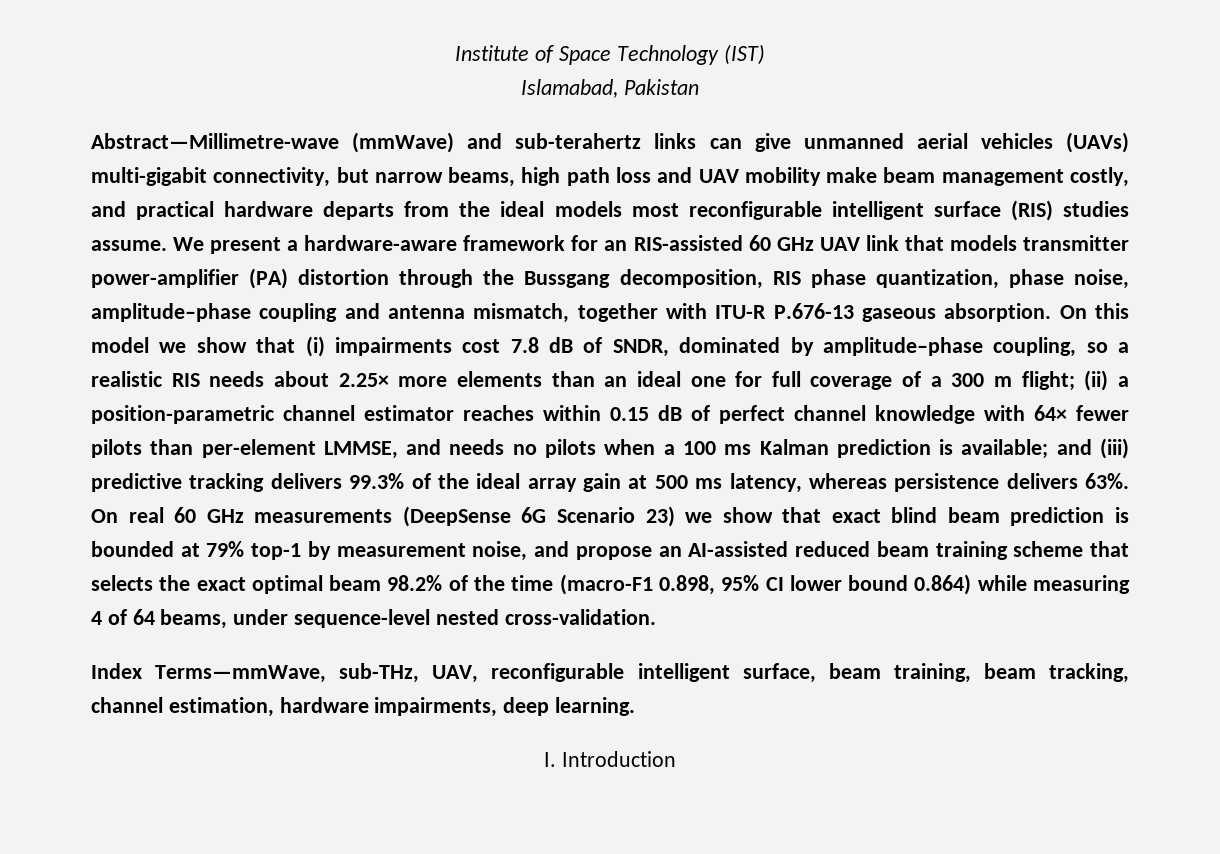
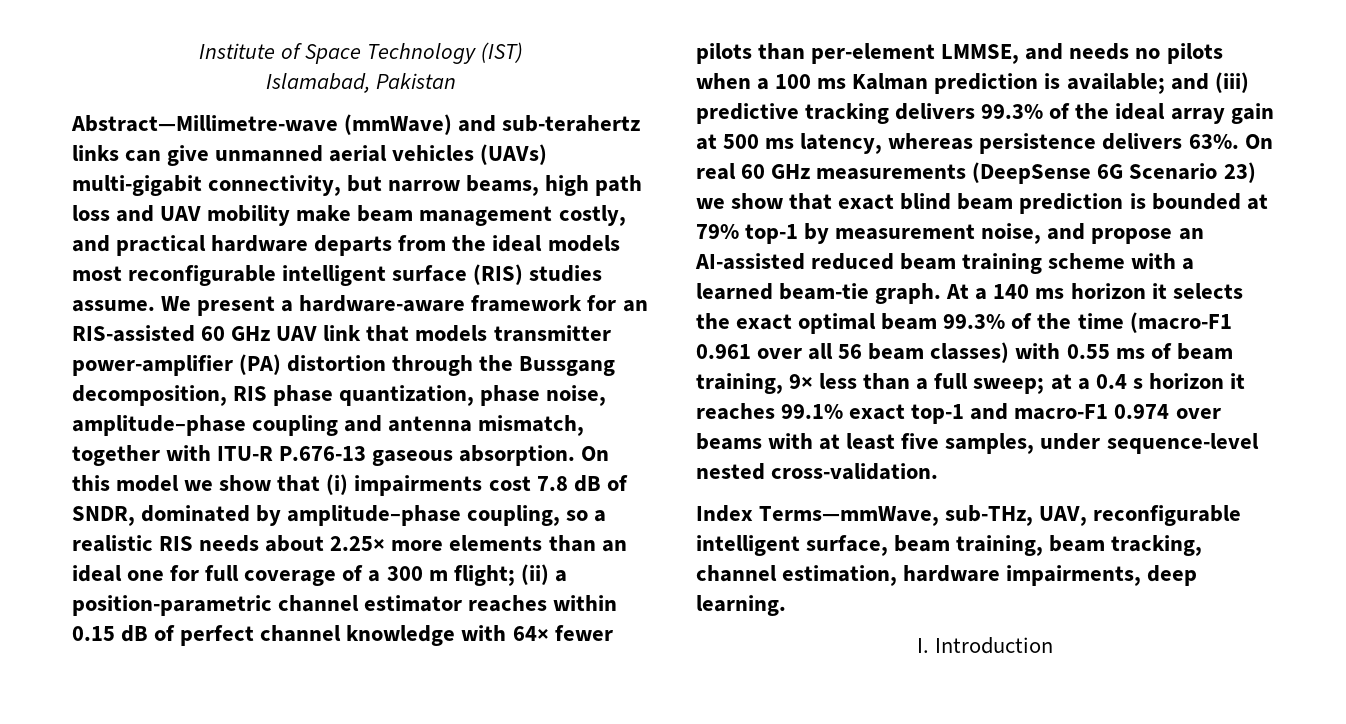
[1090,541,1129,557] that -> [1131,253,1195,270] [696,283,1167,304] with a learned beam-tie graph. At a 140 ms horizon it
[387,575,443,591] 98.2% -> [943,314,1006,329] 99.3%
[658,574,1130,595] [91,609,228,629] 0.898, 95% CI lower bound 0.864) while measuring 4 of 64 beams, -> [696,342,1233,363] [696,373,1245,394] [696,403,1221,424] [696,433,1035,454] 0.961 over all 56 beam classes) with 0.55 ms of beam training, 9× less than a full sweep; at a 0.4 s horizon it reaches 99.1% exact top-1 and macro-F1 0.974 over beams with at least five samples,

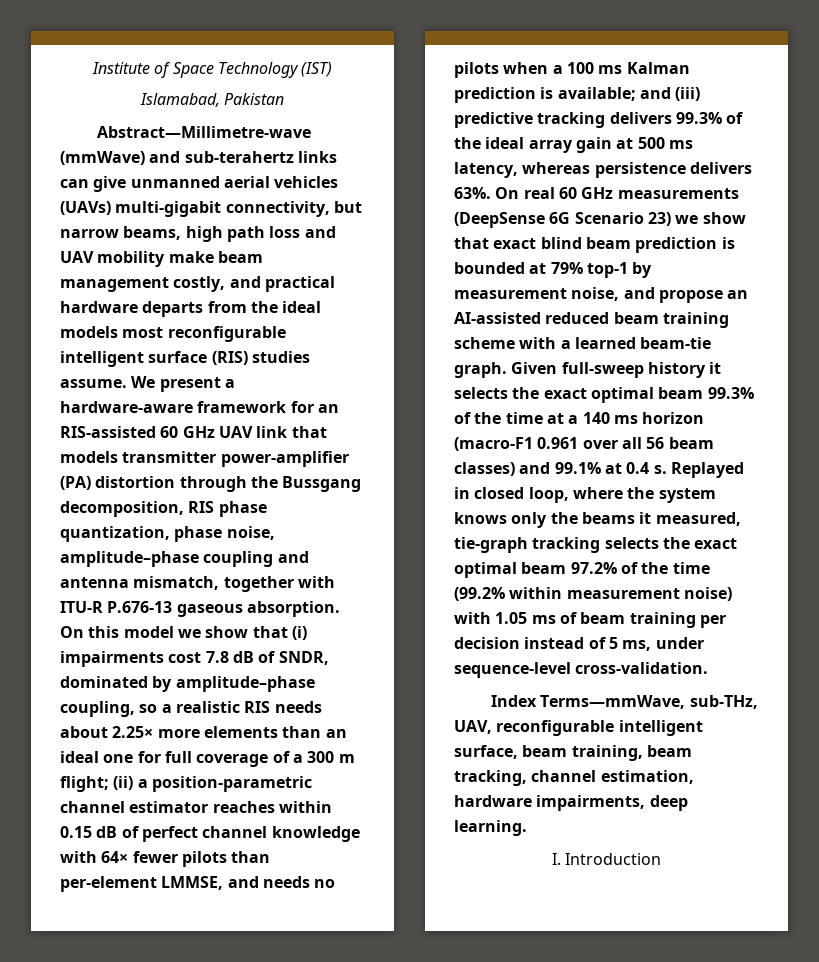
[946,283,1146,300] At a 140 ms horizon -> [511,362,706,378] Given full-sweep history
(1124, 321) none -> [546,412,705,424] at a 140 ms horizon
[1015,343,1233,360] [696,373,1245,394] [696,403,1221,424] [696,433,1035,454] with 0.55 ms of beam training, 9× less than a full sweep; at a 0.4 s horizon it reaches 99.1% exact top-1 and macro-F1 0.974 over beams with at least five samples, -> [519,462,744,478] [454,487,716,503] [454,512,741,528] [454,537,738,553] [454,562,710,578] [454,587,732,601] [454,612,726,628] [454,637,652,651] and 99.1% at 0.4 s. Replayed in closed loop, where the system knows only the beams it measured, tie-graph tracking selects the exact optimal beam 97.2% of the time (99.2% within measurement noise) with 1.05 ms of beam training per decision instead of 5 ms,
[696,463,765,480] nested -> (571, 670) none

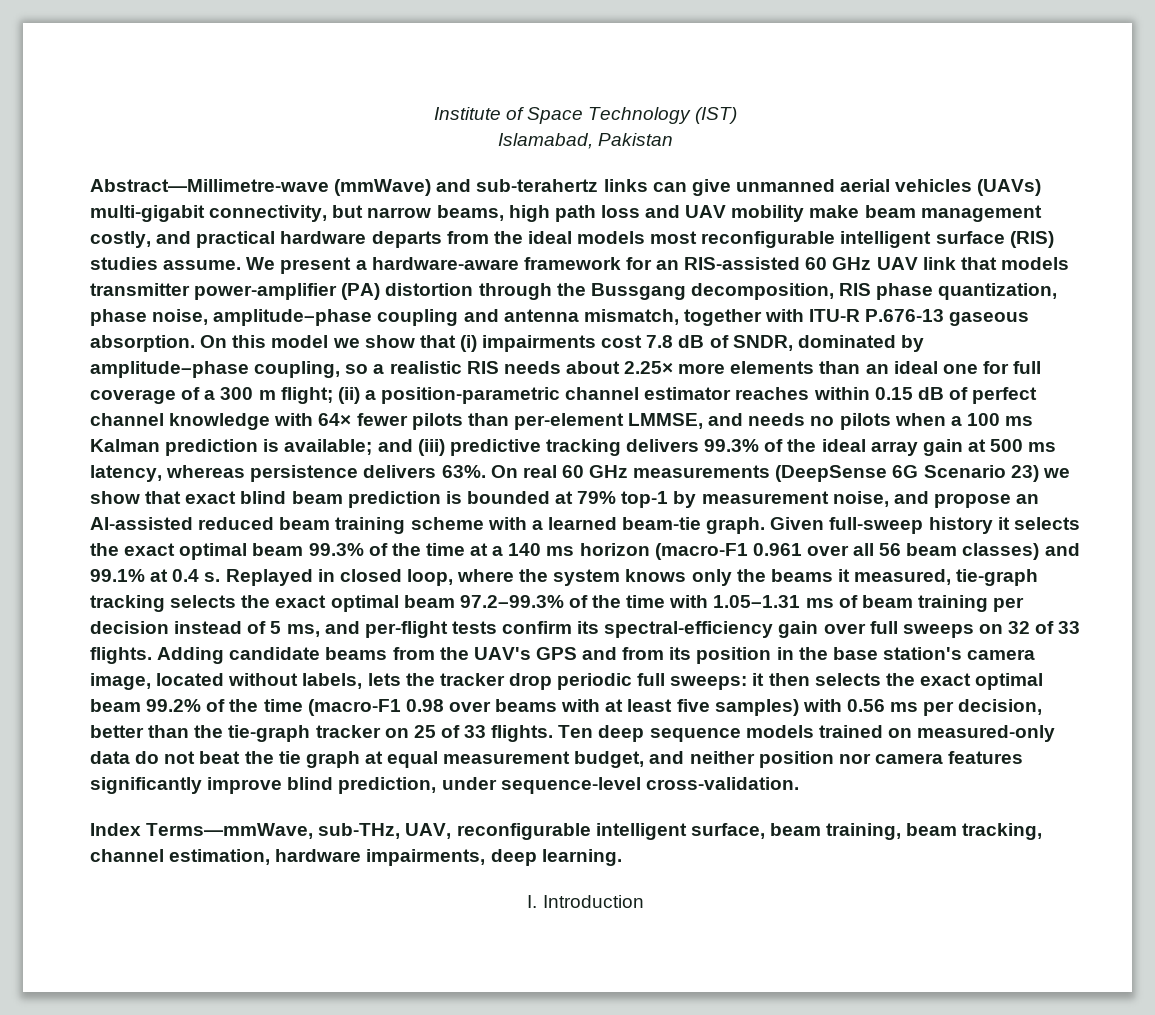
[570,562,710,574] [454,587,732,601] [454,612,528,624] 97.2% of the time (99.2% within measurement noise) with 1.05 -> [459,595,801,608] 97.2–99.3% of the time with 1.05–1.31
(652, 645) none -> [324,621,1081,638] [90,647,1036,664] [90,673,1044,690] [90,699,1043,716] [90,725,1056,742] [90,751,1024,768] [90,777,437,794] and per-flight tests confirm its spectral-efficiency gain over full sweeps on 32 of 33 flights. Adding candidate beams from the UAV's GPS and from its position in the base station's camera image, located without labels, lets the tracker drop periodic full sweeps: it then selects the exact optimal beam 99.2% of the time (macro-F1 0.98 over beams with at least five samples) with 0.56 ms per decision, better than the tie-graph tracker on 25 of 33 flights. Ten deep sequence models trained on measured-only data do not beat the tie graph at equal measurement budget, and neither position nor camera features significantly improve blind prediction,

